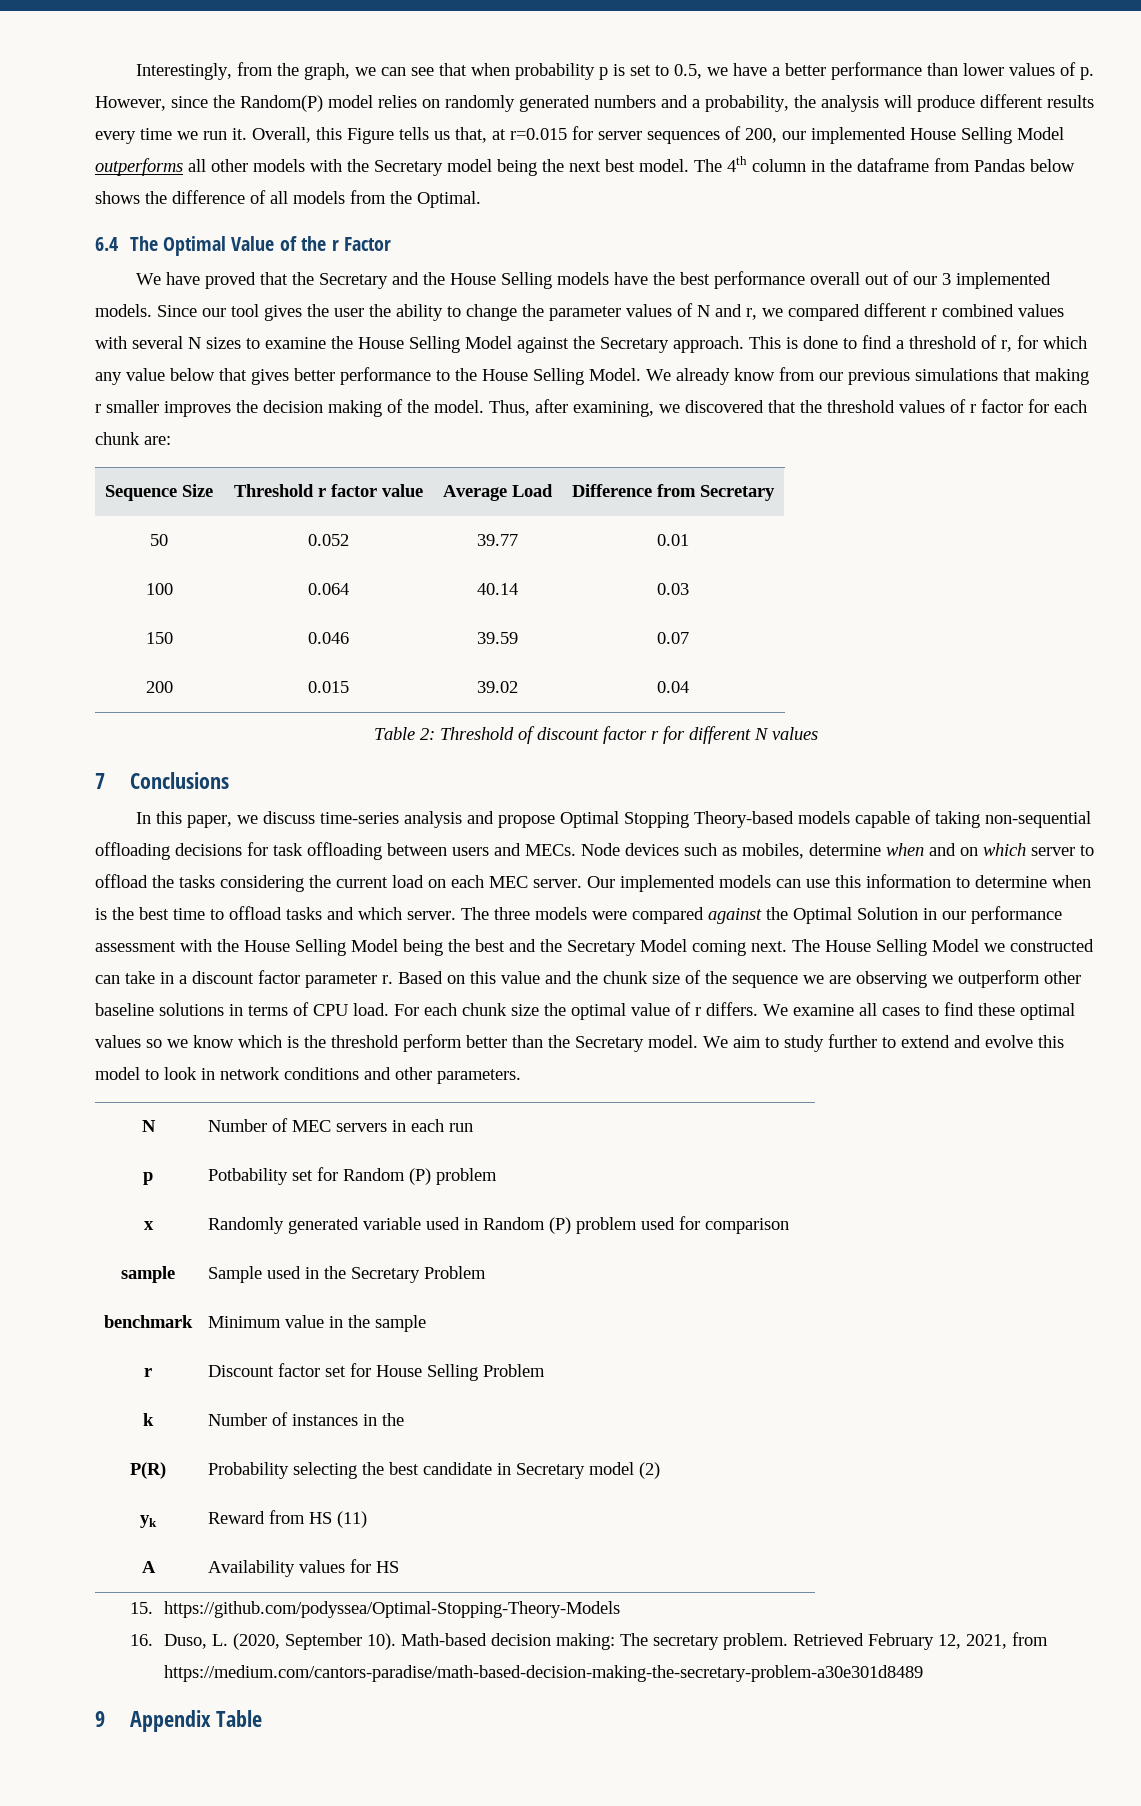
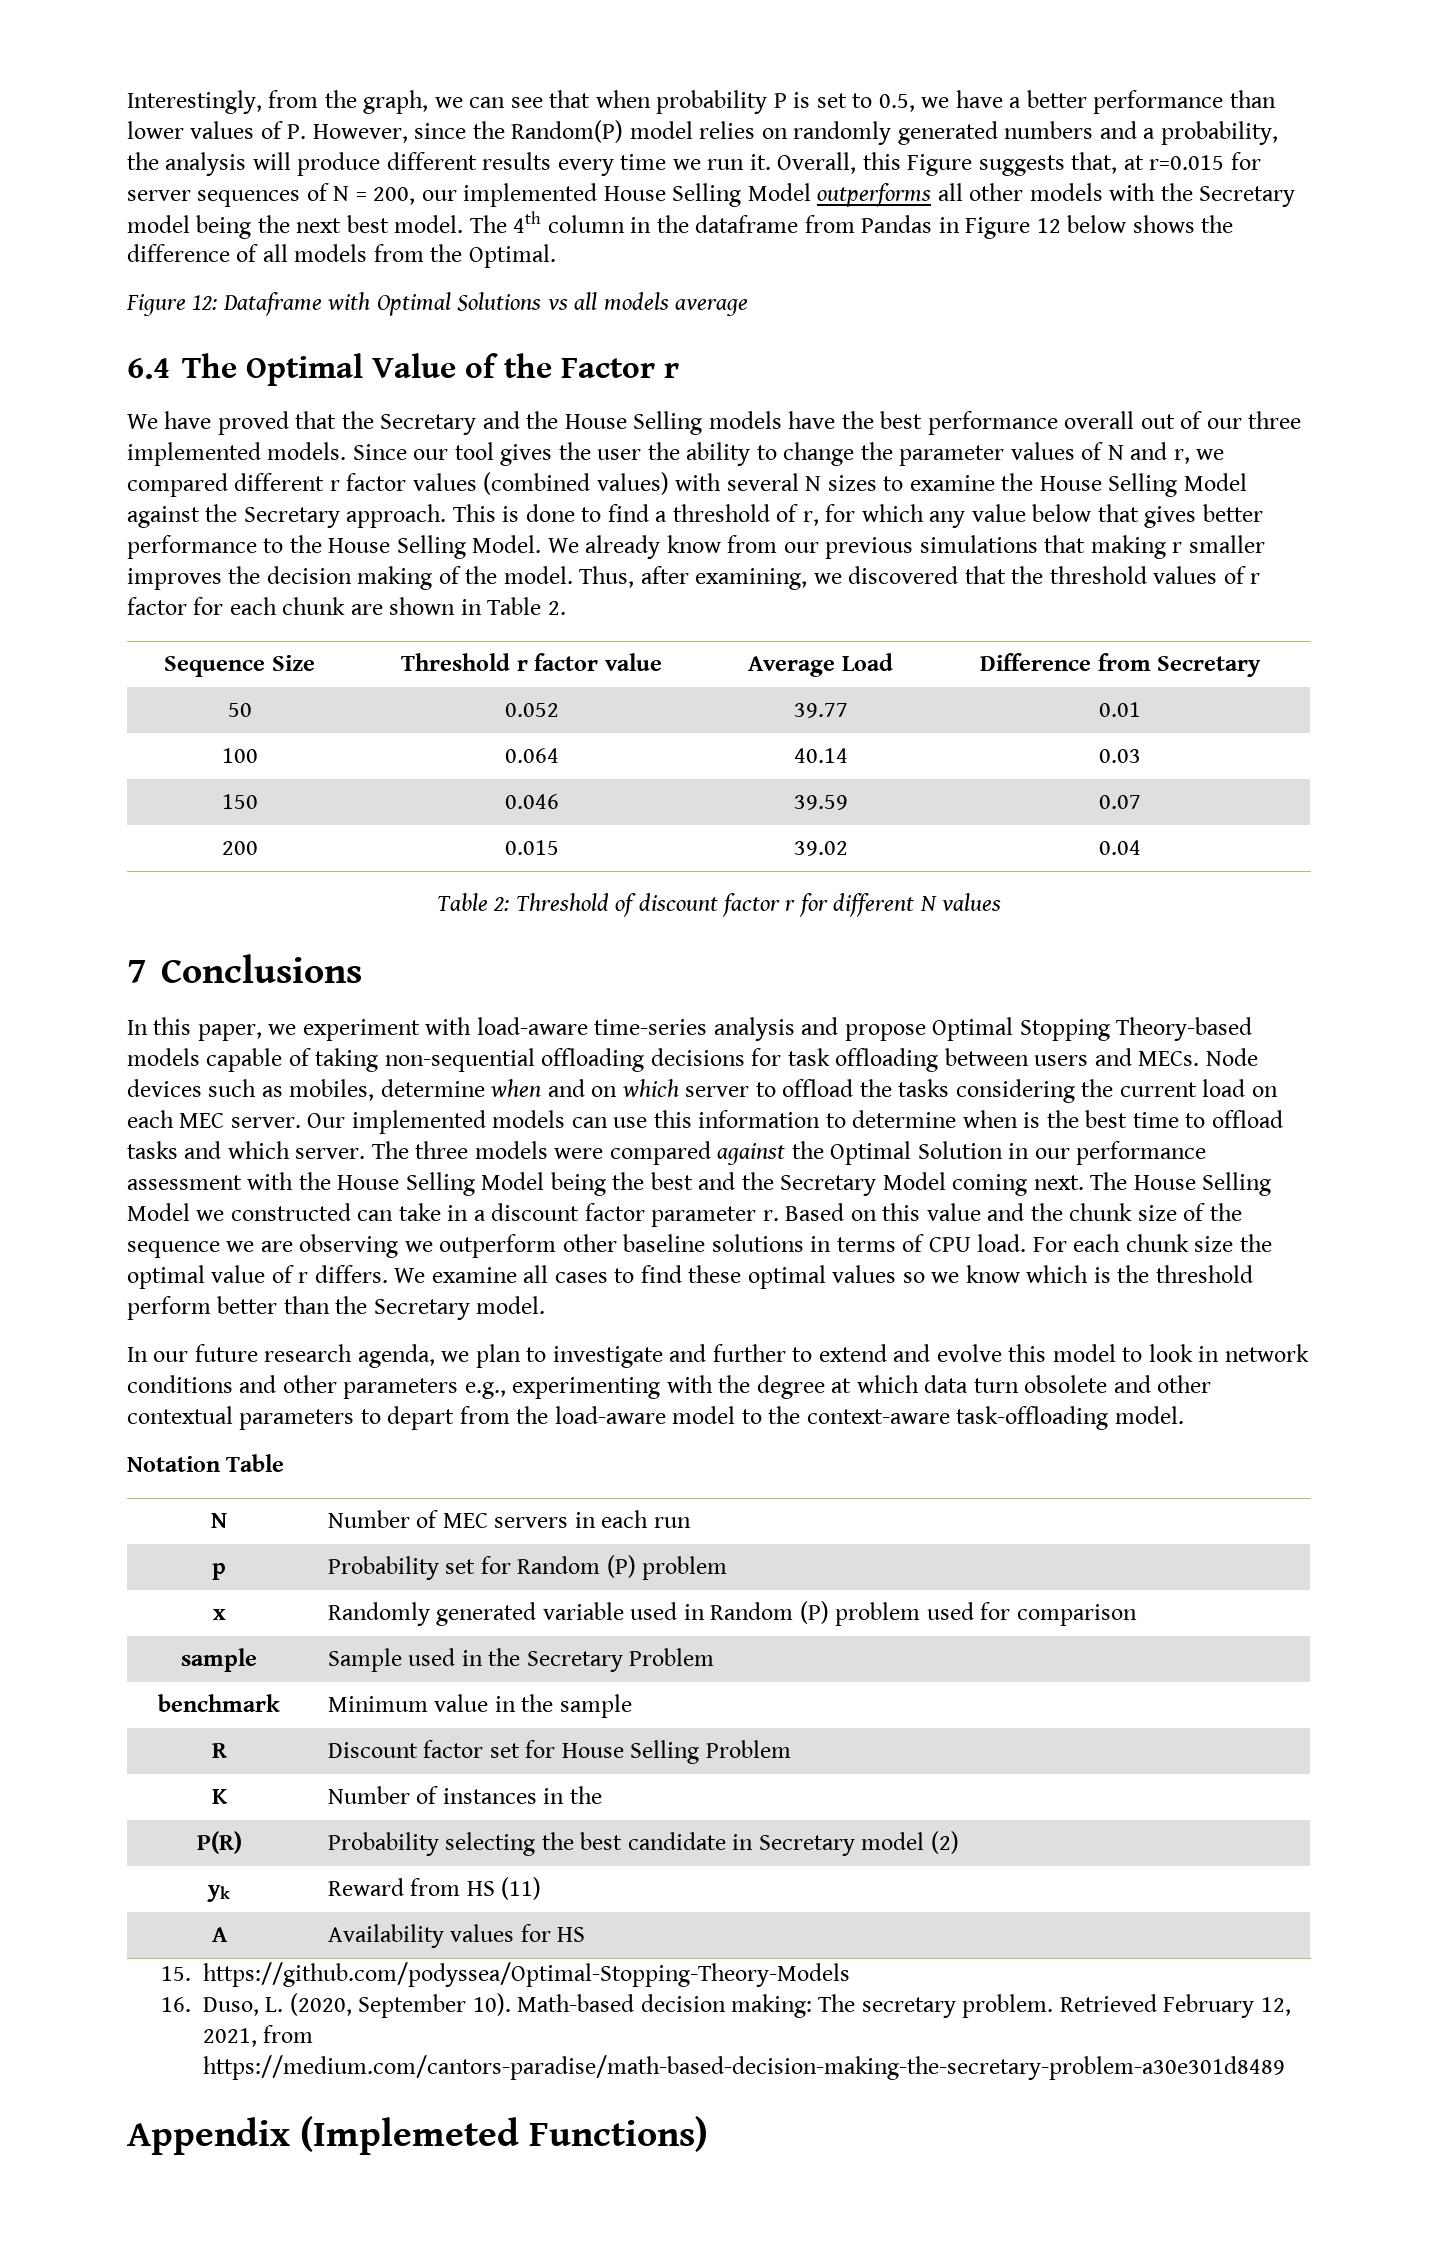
[598,67,608,80] p -> [773,93,787,108] P
[1079,67,1094,80] p. -> [287,124,307,139] P.
[399,127,450,140] tells us -> [978,155,1065,176] suggests
(741, 133) none -> [333,186,367,201] N =
(1025, 165) none -> [938,217,1061,239] in Figure 12
(481, 199) none -> [126,292,749,316] // Figure 12: Dataframe with Optimal Solutions vs all models average
[331,237,391,251] r Factor -> [561,358,679,378] Factor r
[941,273,951,285] 3 -> [1248,411,1302,429] three
[942,304,1064,317] combined values -> [346,472,669,495] factor values (combined values)
[144,436,171,445] are: -> [350,597,566,615] are shown in Table 2.
[262,811,315,824] discuss -> [302,1017,588,1041] experiment with load-aware
[703,1035,824,1052] We aim to study -> [127,1344,707,1368] // In our future research agenda, we plan to investigate and
[437,1069,521,1084] parameters. -> [343,1375,1212,1399] [127,1406,1184,1430] [127,1454,285,1472] parameters e.g., experimenting with the degree at which data turn obsolete and other contextual parameters to depart from the load-aware model to the context-aware task-offloading model. // Notation Table
[208,1168,289,1185] Potbability -> [327,1556,439,1580] Probability
[144,1368,152,1377] r -> [211,1743,227,1758] R
[143,1413,154,1426] k -> [211,1789,228,1804] K
[95,1710,263,1732] 9 Appendix Table -> [127,2116,709,2155] Appendix (Implemeted Functions)

